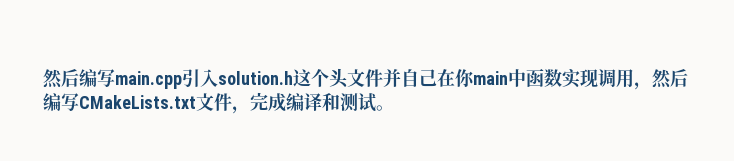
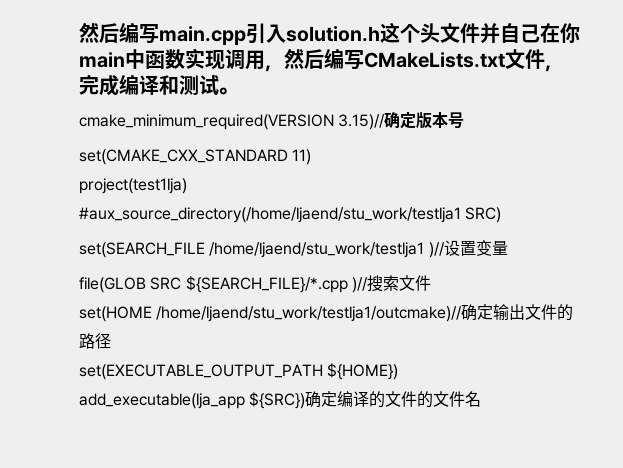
(394, 108) none -> [79,112,465,130] [79,149,312,165] [79,178,187,194] [79,207,502,223] [79,240,508,258] [79,275,431,293] [79,304,574,322] [79,333,111,349] [79,363,399,380] [79,391,482,409] // cmake_minimum_required(VERSION 3.15)//确定版本号 // set(CMAKE_CXX_STANDARD 11) // project(test1lja) // #aux_source_directory(/home/ljaend/stu_work/testlja1 SRC) // set(SEARCH_FILE /home/ljaend/stu_work/testlja1 )//设置变量 // file(GLOB SRC ${SEARCH_FILE}/*.cpp )//搜索文件 // set(HOME /home/ljaend/stu_work/testlja1/outcmake)//确定输出文件的路径 // set(EXECUTABLE_OUTPUT_PATH ${HOME}) // add_executable(lja_app ${SRC})确定编译的文件的文件名

